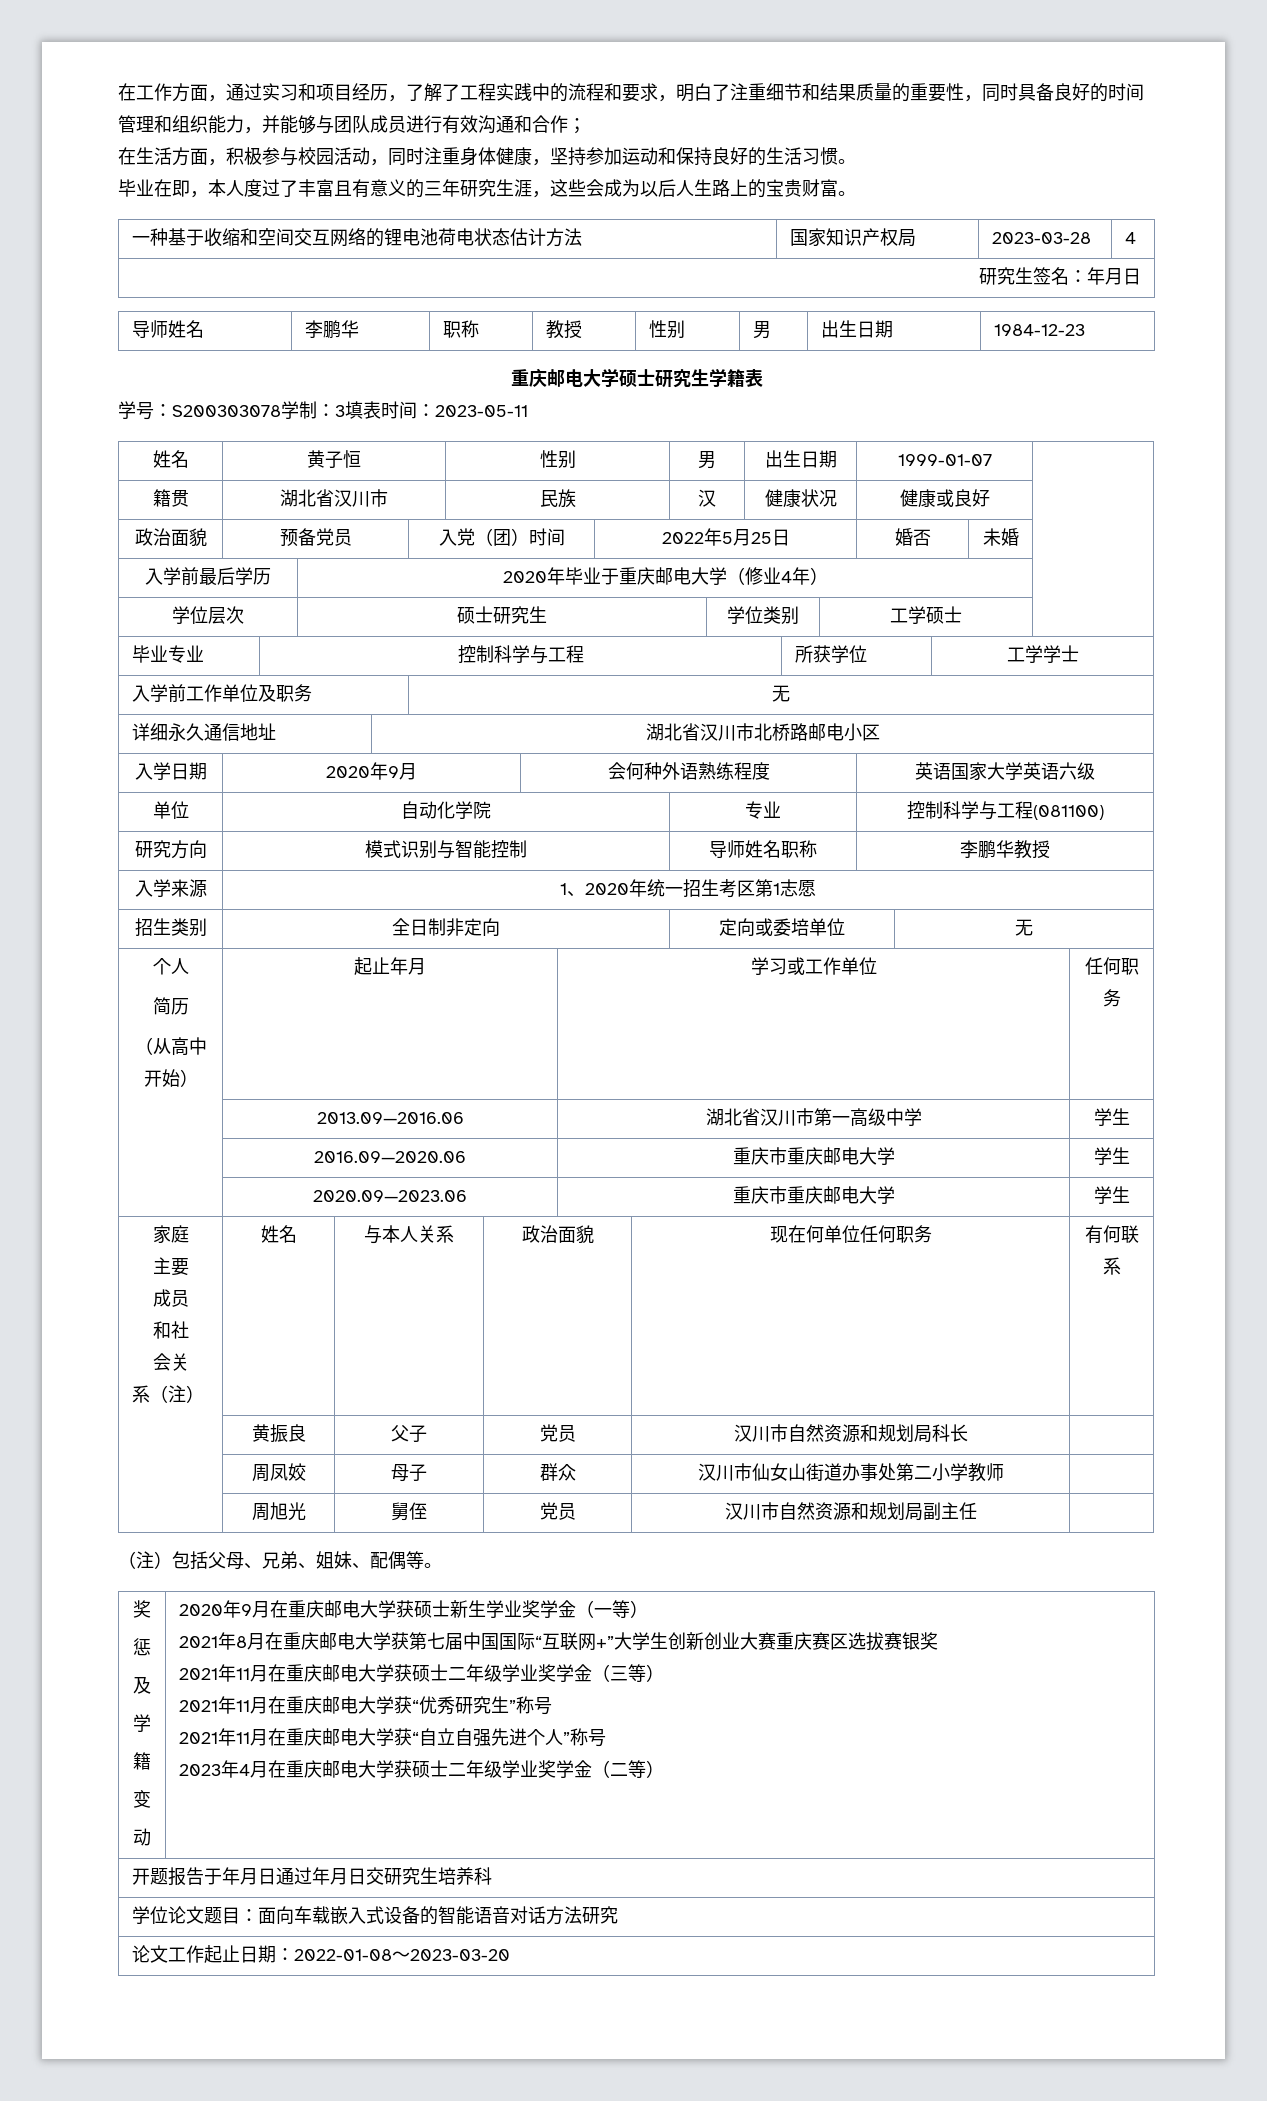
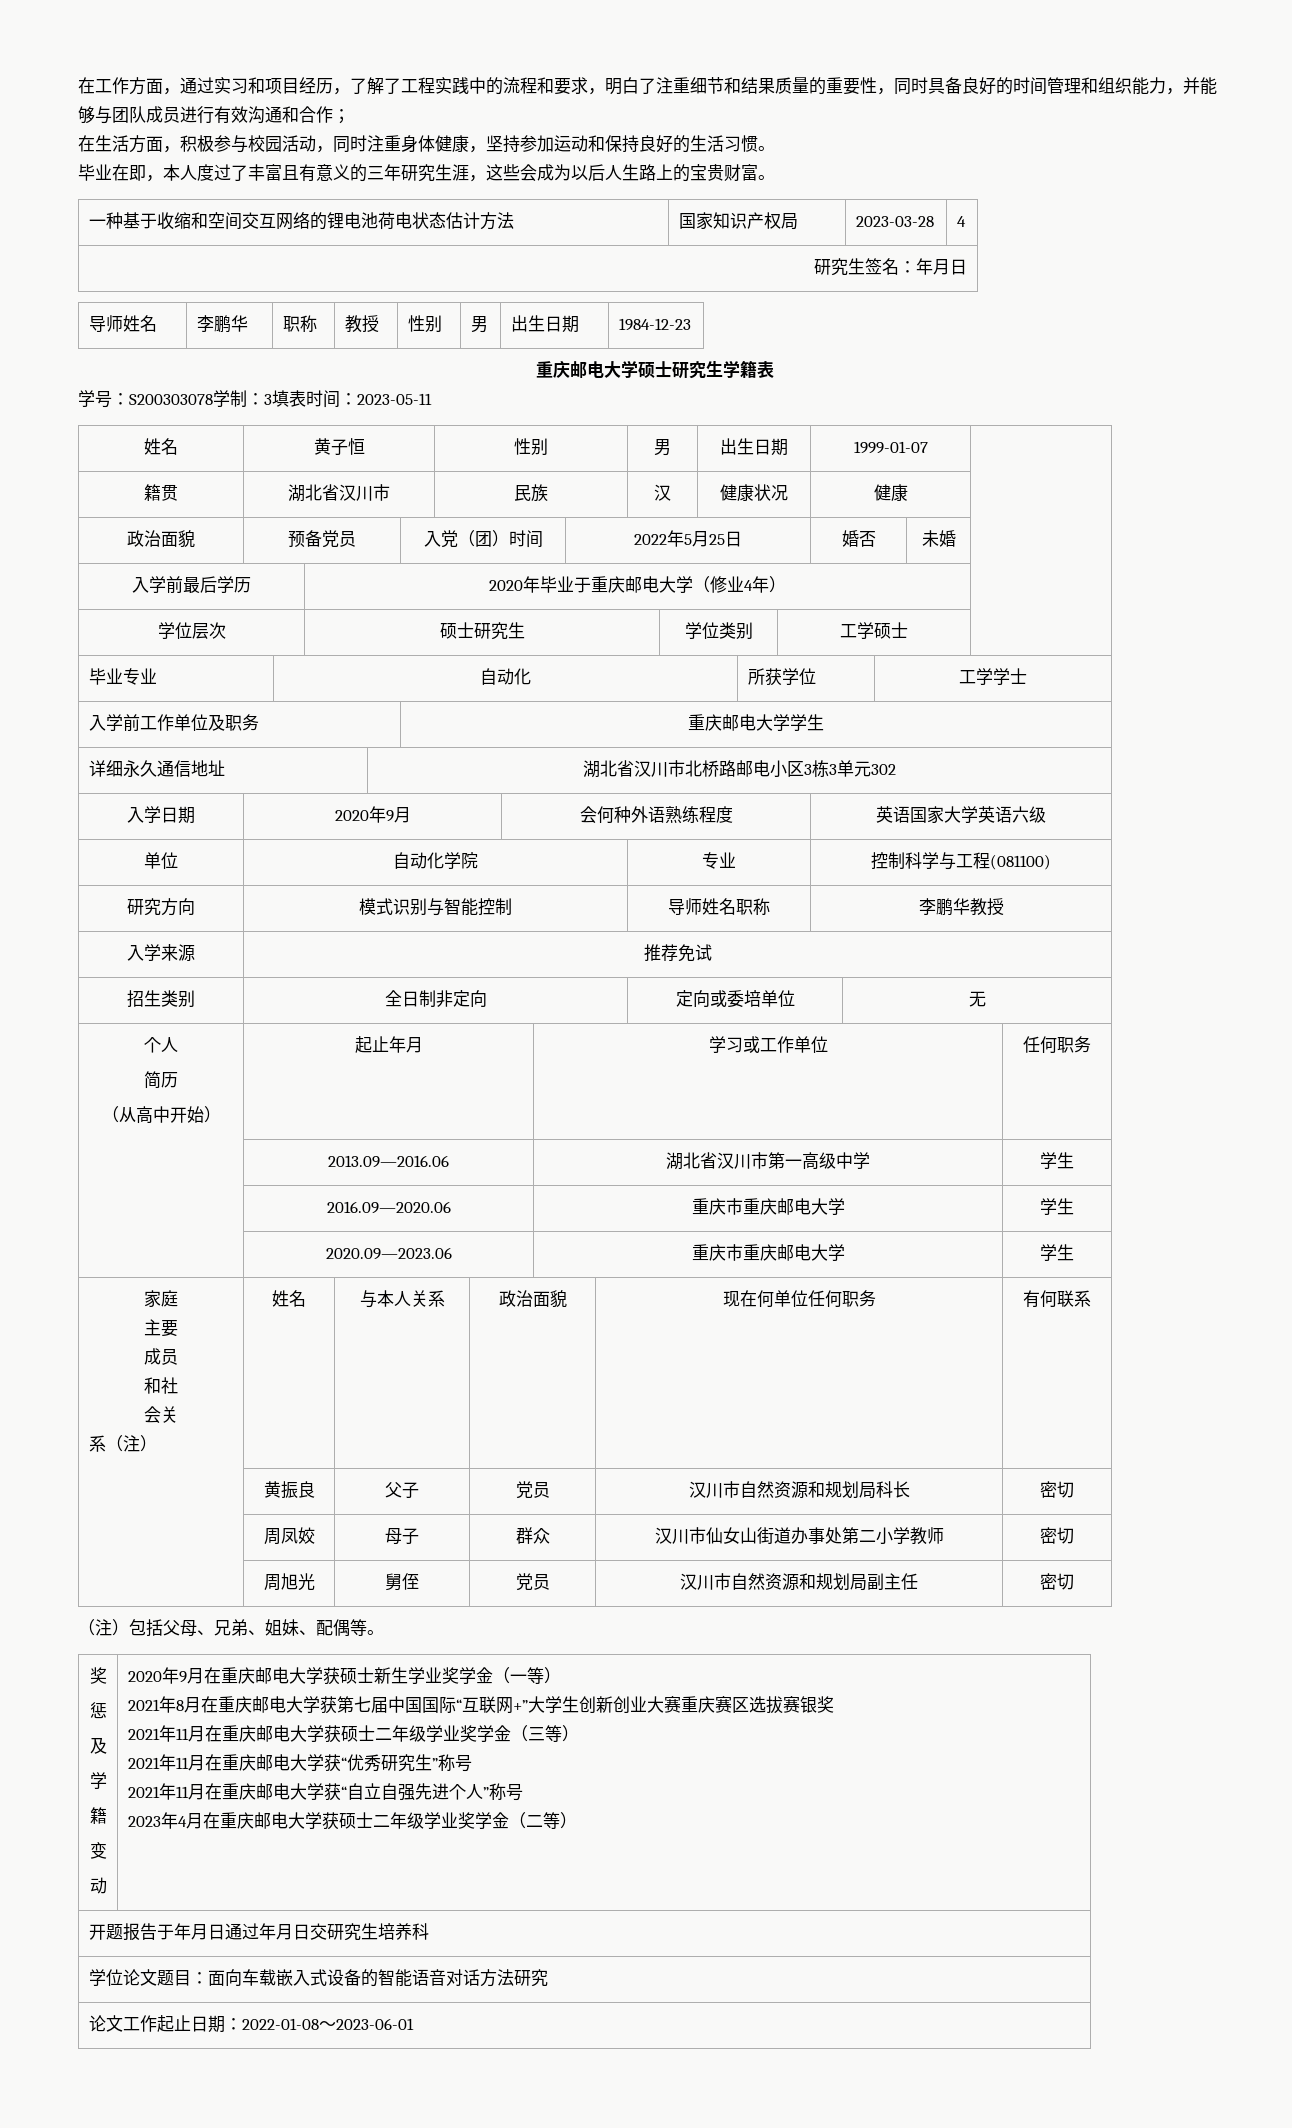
[935,489,990,507] 或良好 -> (908, 493) none
[457,645,584,664] 控制科学与工程 -> [480,668,531,685] 自动化
[772,685,790,702] 无 -> [687,714,824,731] 重庆邮电大学学生
(880, 732) none -> [803,760,896,778] 3栋3单元302
[560,879,816,898] 1、2020年统一招生考区第1志愿 -> [643,944,712,962] 推荐免试
(968, 1433) none -> [1040,1481,1074,1498] 密切
(1004, 1472) none -> [1040,1527,1074,1544] 密切
(977, 1511) none -> [1040,1573,1074,1590] 密切
[410,1949,511,1961] 2023-03-20 -> [335,2018,414,2030] 2023-06-01

